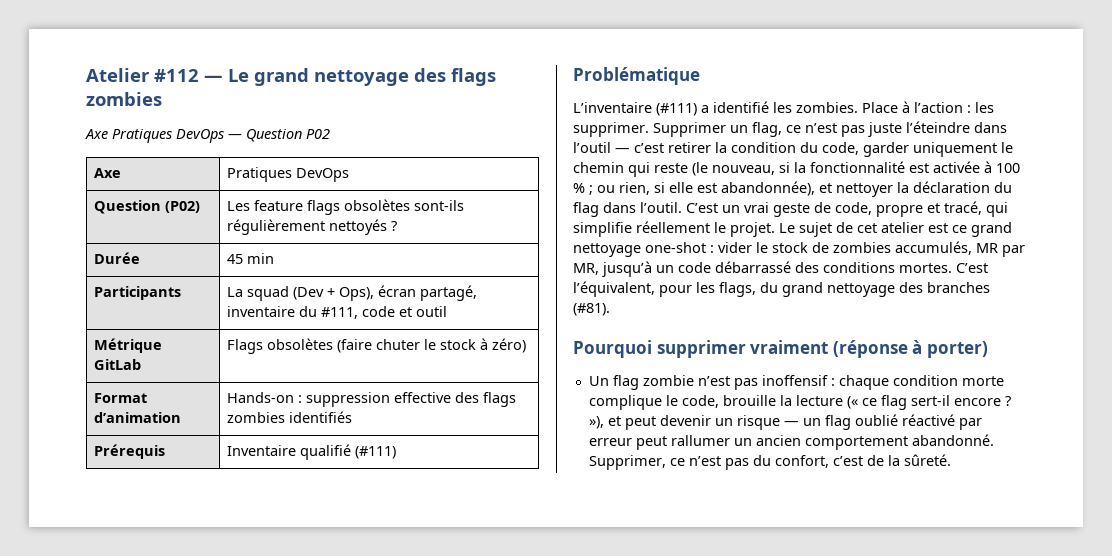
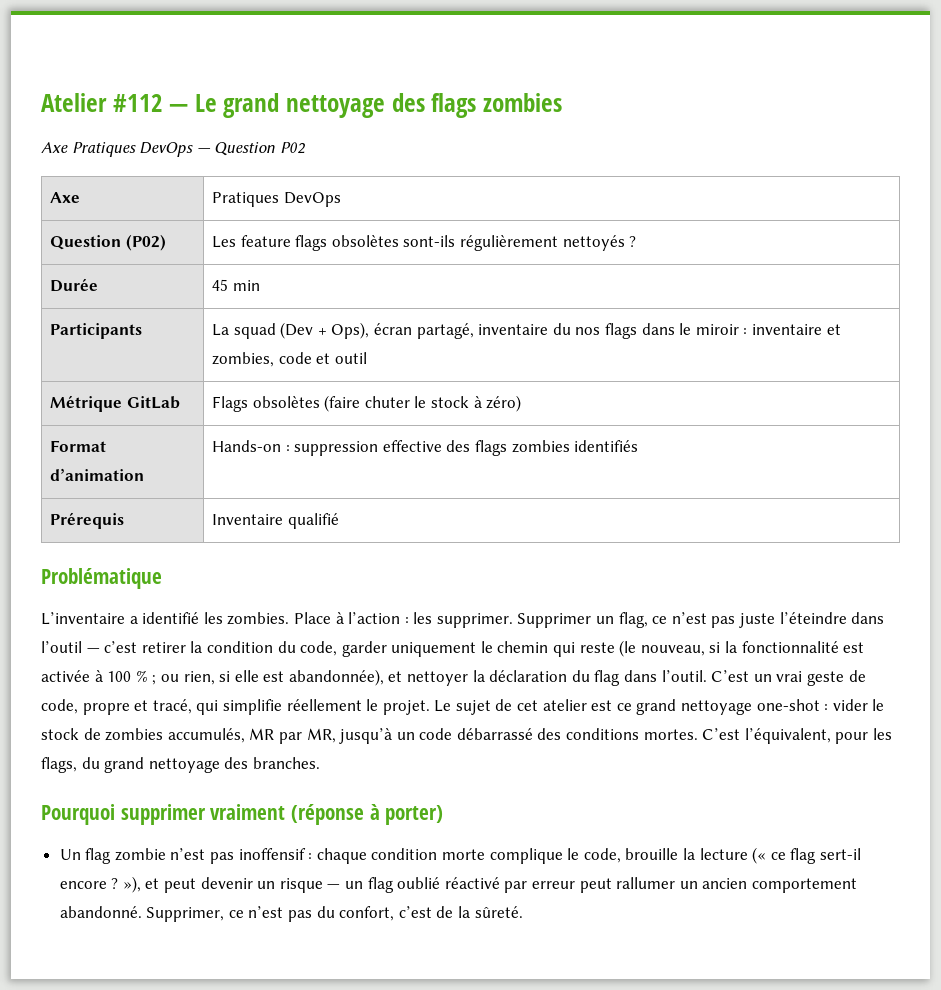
[320,307,358,319] #111, -> [575,323,841,339] [212,352,275,367] nos flags dans le miroir : inventaire et zombies,
[354,446,396,459] (#111) -> (339, 521) none
[656,103,697,116] (#111) -> (125, 618) none
[927,282,990,293] [573,303,610,316] branches (#81). -> [252,757,320,769] branches.

